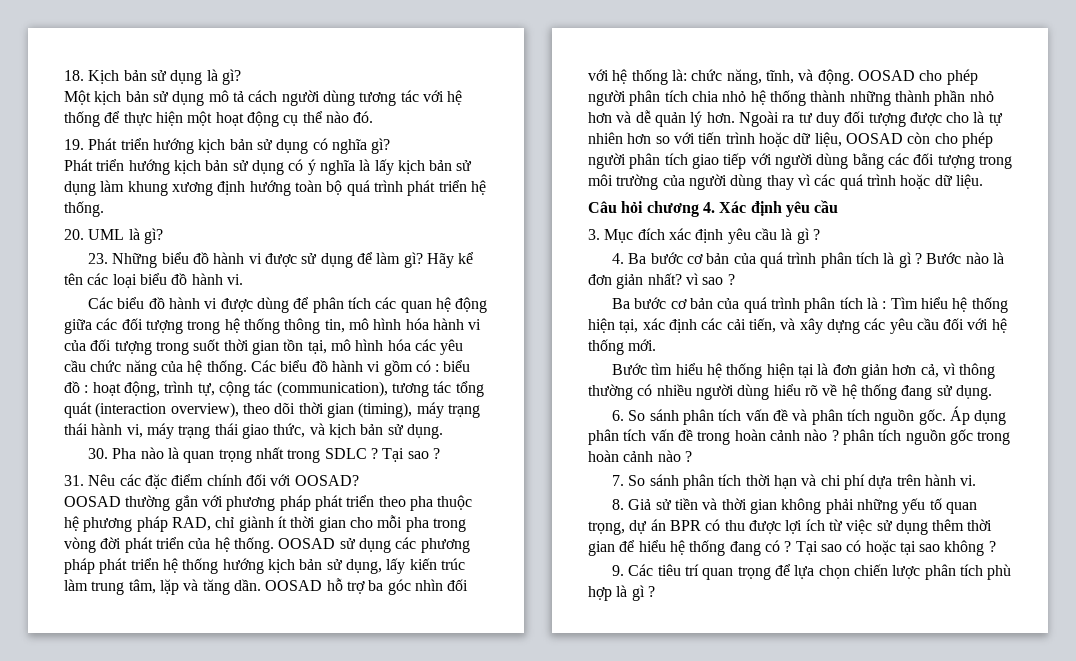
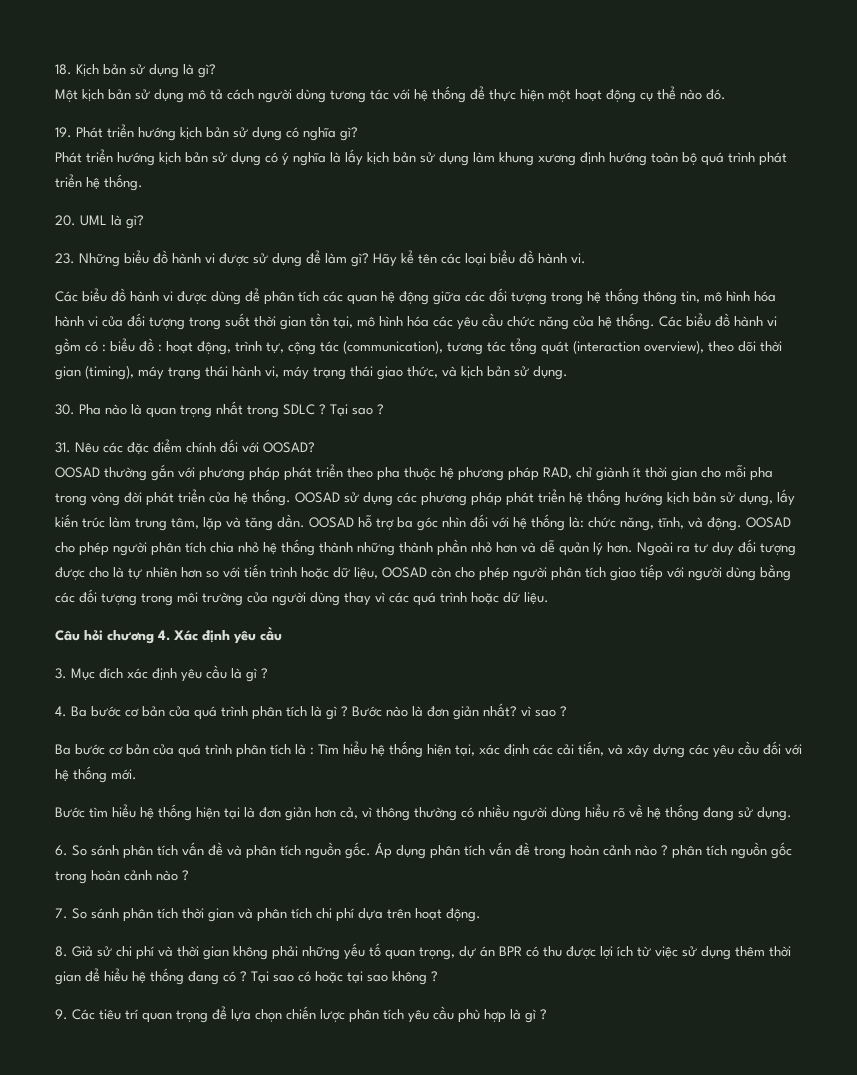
[774,474,817,489] hạn và -> [208,908,312,922] gian và phân tích
[924,474,977,486] hành vi. -> [415,908,481,922] hoạt động.
[675,498,699,510] tiền -> [116,946,154,960] chi phí
(983, 570) none -> [408,1006,454,1023] yêu cầu

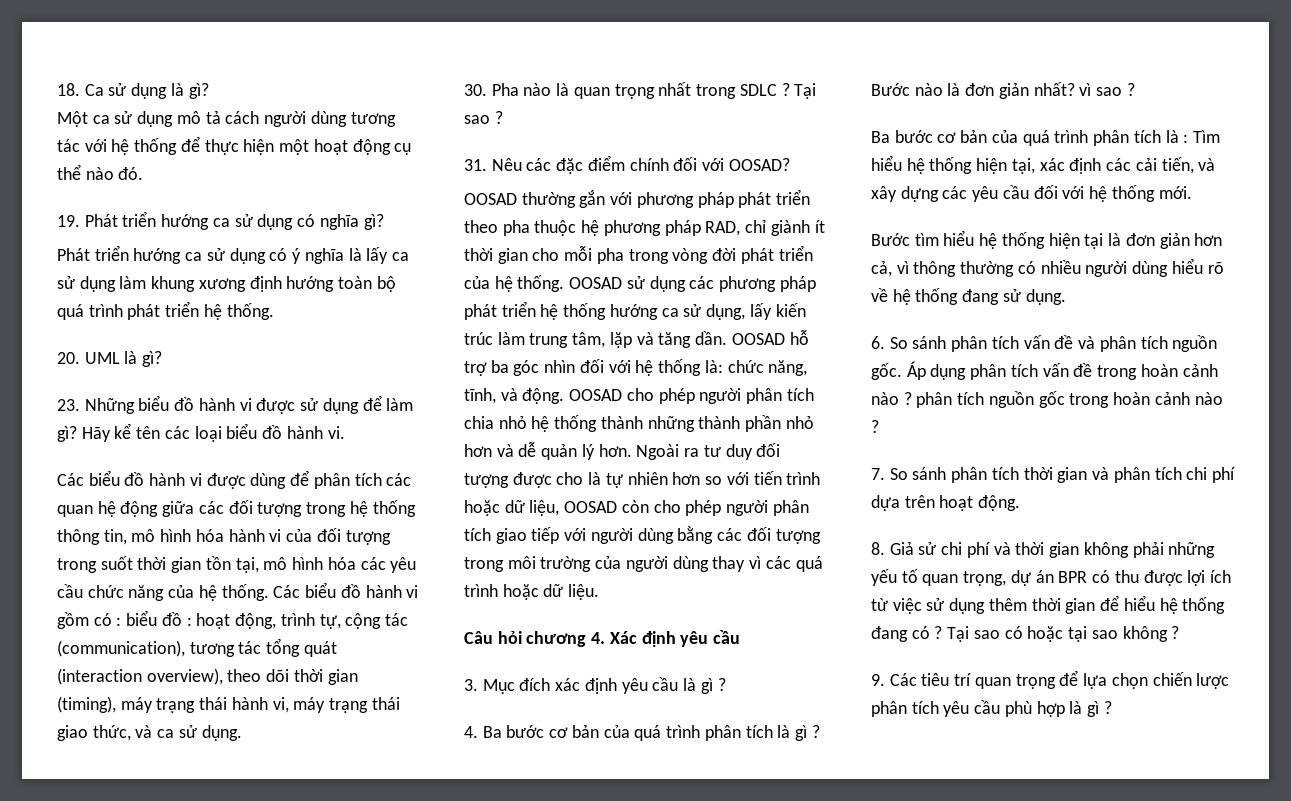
[76,64,126,76] Kịch bản -> [84,84,104,96] Ca
[82,89,131,101] kịch bản -> [92,115,110,124] ca
[180,127,229,139] kịch bản -> [212,218,230,227] ca
[159,152,208,164] kịch bản -> [185,252,203,261] ca
[367,152,416,164] kịch bản -> [391,252,409,261] ca
[461,366,510,378] kịch bản -> [157,729,175,738] ca
[667,492,716,504] kịch bản -> [661,308,679,317] ca

